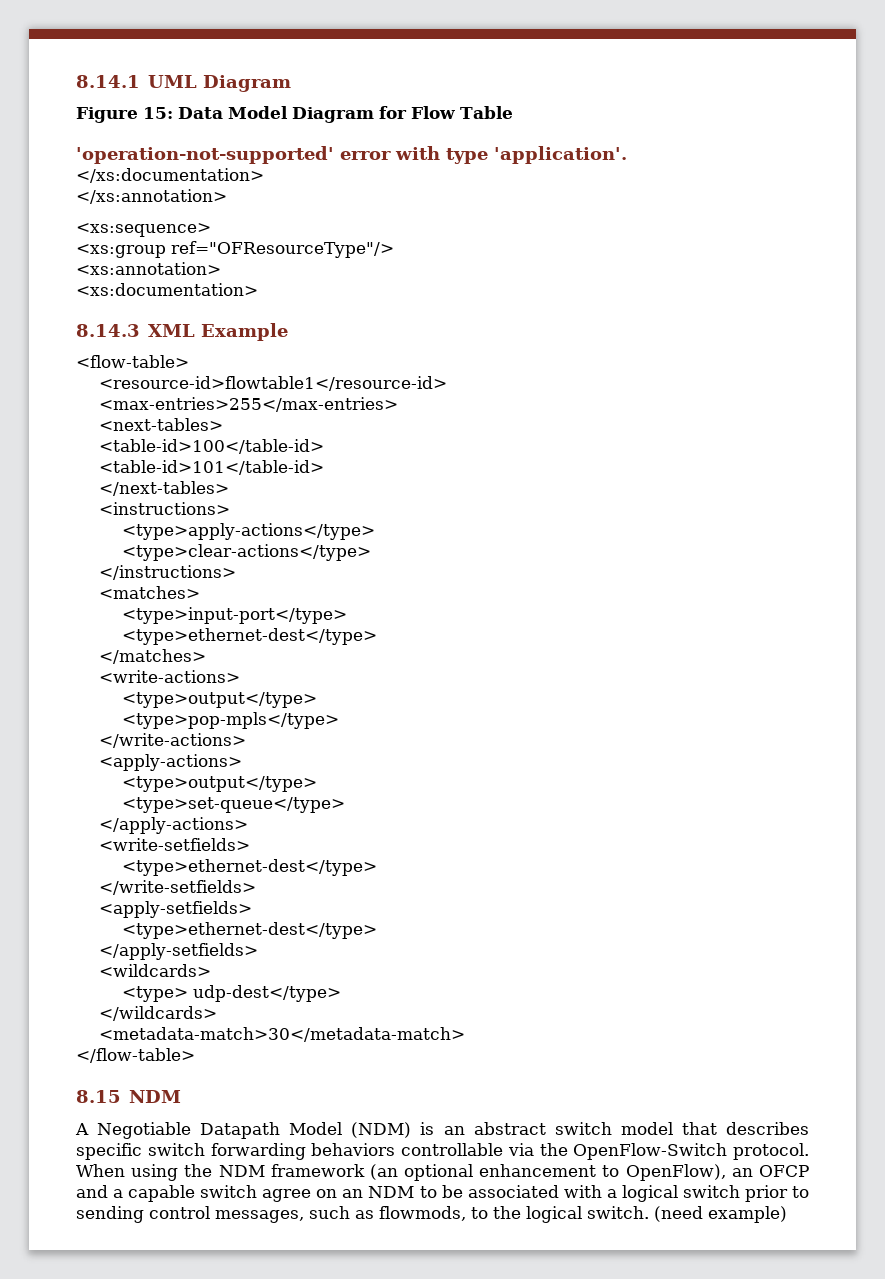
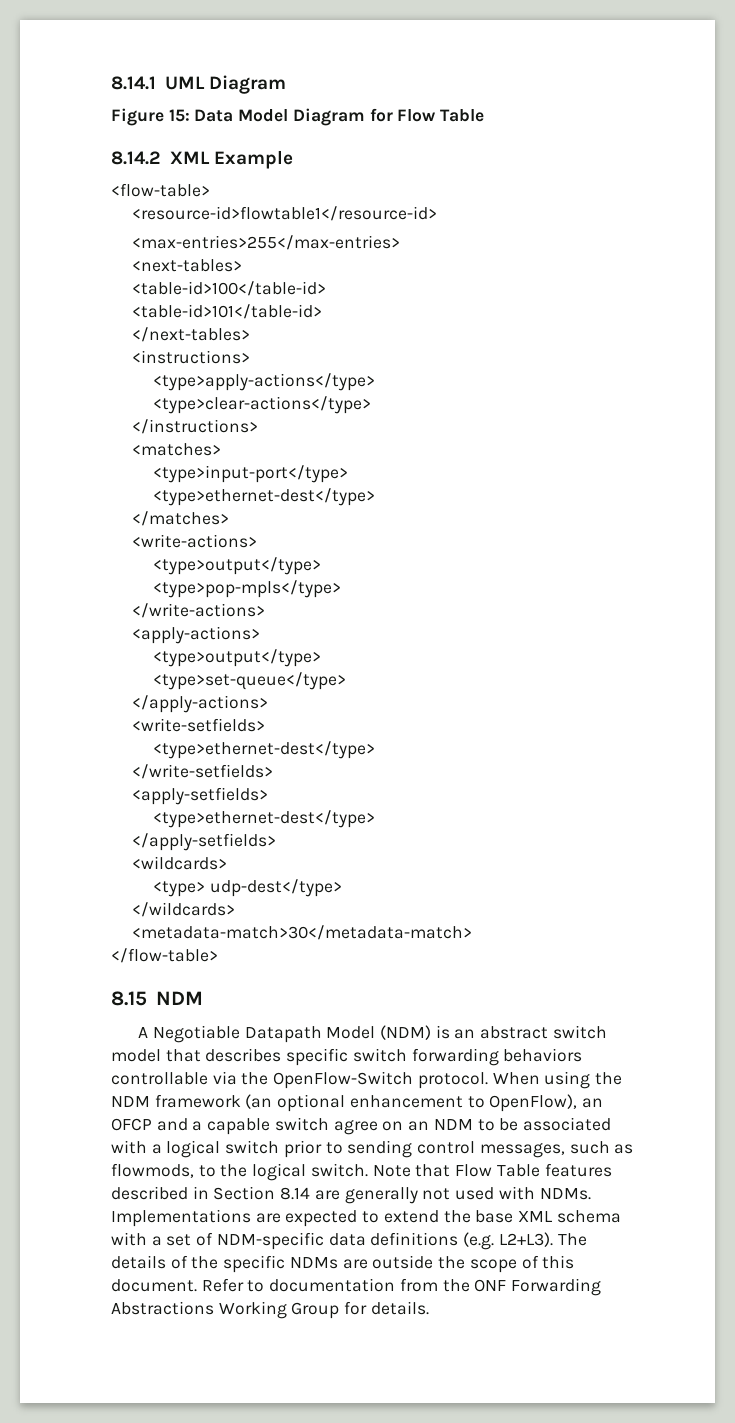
[76,146,627,164] [76,168,264,183] [76,189,227,204] [76,223,211,237] [76,241,394,258] [76,262,221,275] [76,283,258,296] [76,324,140,337] 'operation-not-supported' error with type 'application'. // </xs:documentation> // </xs:annotation> // <xs:sequence> // <xs:group ref="OFResourceType"/> // <xs:annotation> // <xs:documentation> // 8.14.3 -> [111,151,161,165] 8.14.2
[654,1206,787,1223] (need example) -> [372,1163,612,1177] [111,1186,591,1204] [111,1209,621,1227] [111,1232,587,1250] [111,1255,575,1273] [111,1278,602,1296] [111,1301,429,1319] Note that Flow Table features described in Section 8.14 are generally not used with NDMs. Implementations are expected to extend the base XML schema with a set of NDM-specific data definitions (e.g. L2+L3). The details of the specific NDMs are outside the scope of this document. Refer to documentation from the ONF Forwarding Abstractions Working Group for details.

